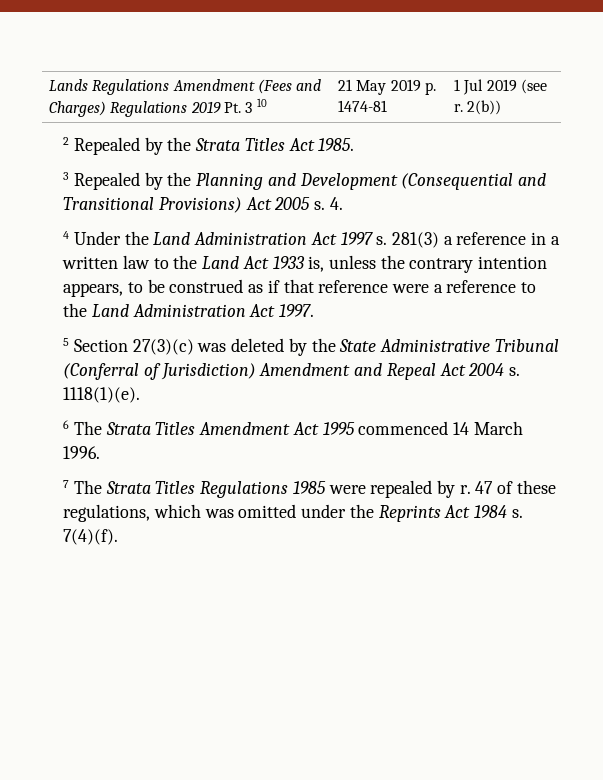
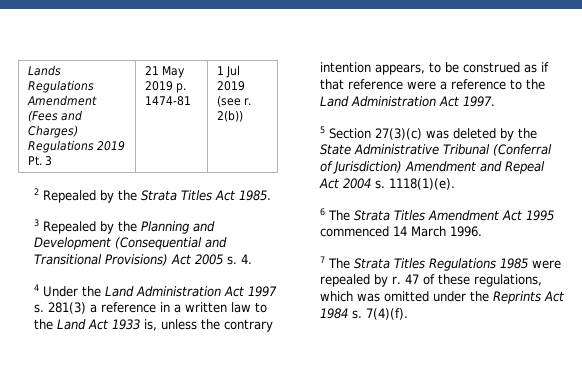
[256,98,267,107] 10 -> (52, 161) none

